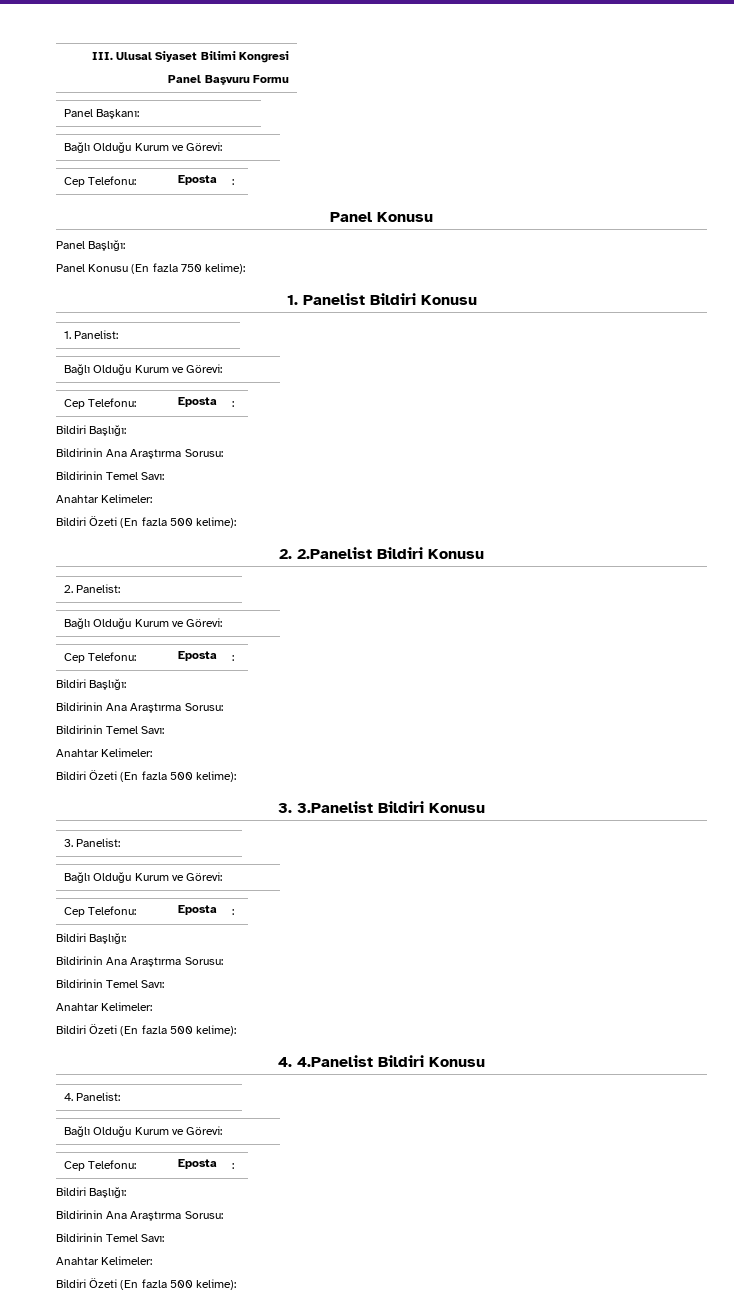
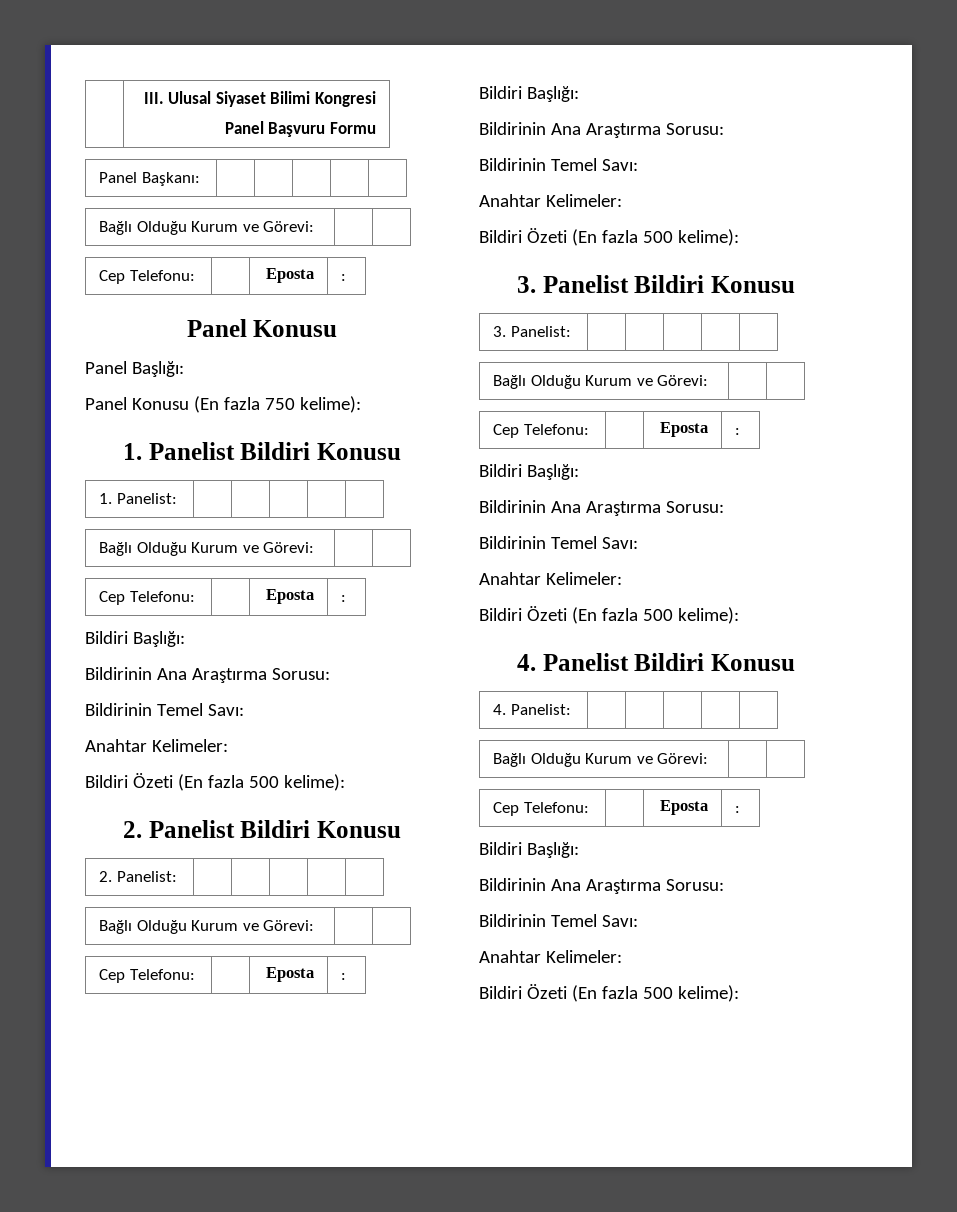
[297,547,372,559] 2.Panelist -> [148,820,235,838] Panelist
[297,801,373,813] 3.Panelist -> [542,275,629,293] Panelist
[297,1055,373,1067] 4.Panelist -> [542,653,629,671] Panelist

